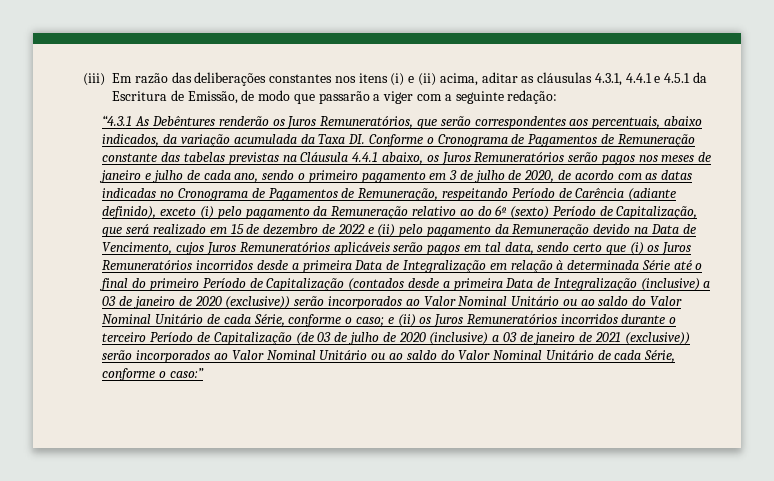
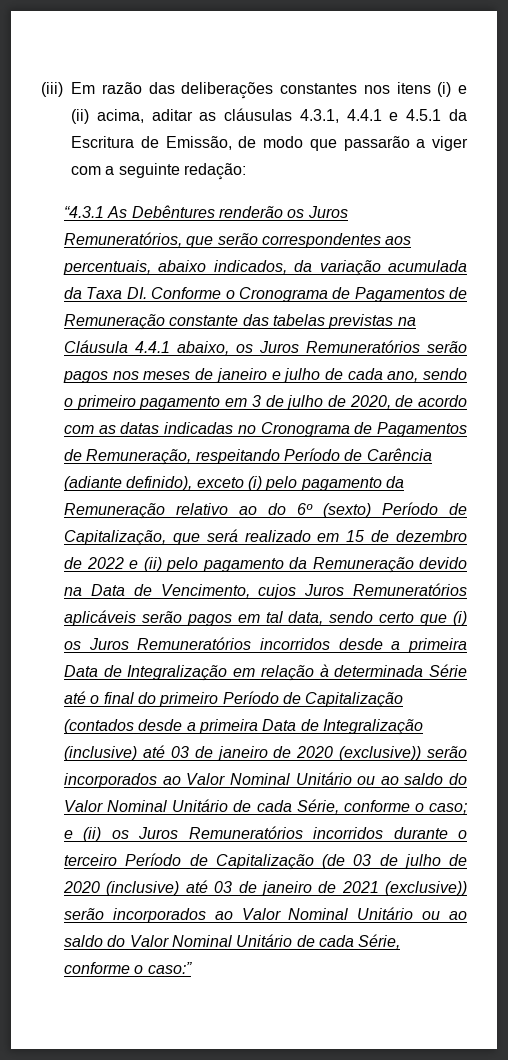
[703,281,711,288] a -> [142,745,165,758] até
[492,335,500,342] a -> [185,880,208,893] até

